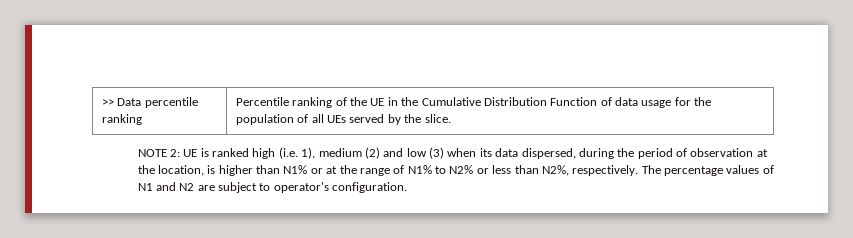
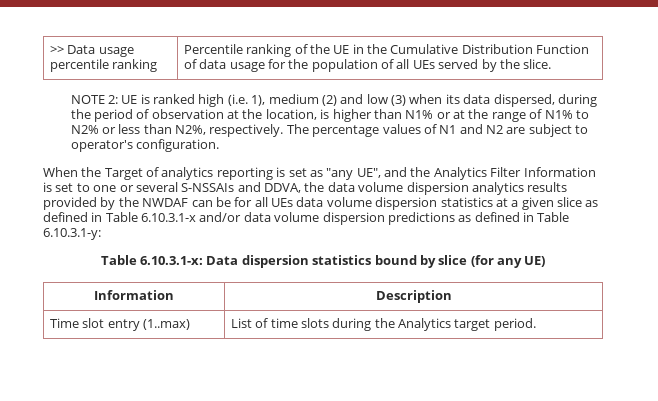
(142, 102) none -> [98,47,134,57] usage
(408, 187) none -> [43,167,596,180] [43,182,568,195] [43,197,599,210] [43,212,570,225] [43,228,101,240] [100,255,546,268] [94,290,174,300] [375,290,452,303] [49,318,190,331] [230,318,536,331] // When the Target of analytics reporting is set as "any UE", and the Analytics Filter Information is set to one or several S-NSSAIs and DDVA, the data volume dispersion analytics results provided by the NWDAF can be for all UEs data volume dispersion statistics at a given slice as defined in Table 6.10.3.1-x and/or data volume dispersion predictions as defined in Table 6.10.3.1-y: // Table 6.10.3.1-x: Data dispersion statistics bound by slice (for any UE) // Information | Description // Time slot entry (1..max) | List of time slots during the Analytics target period.

